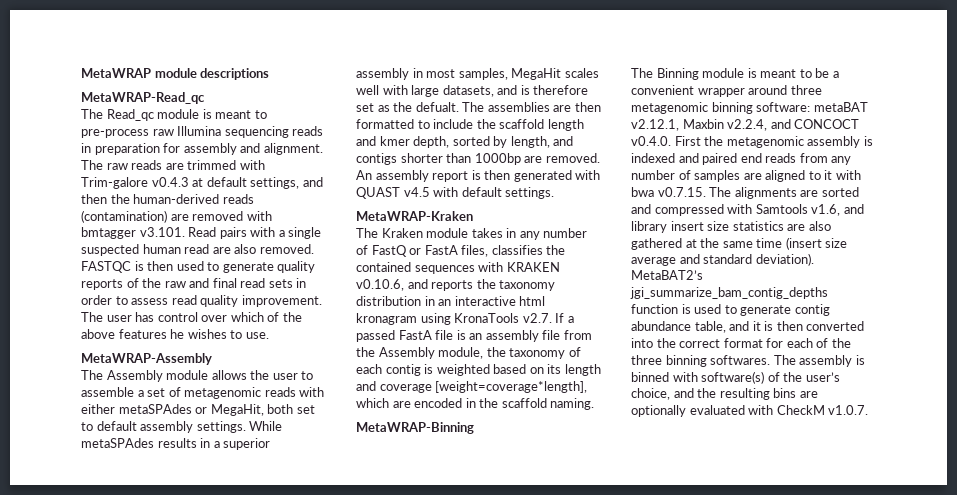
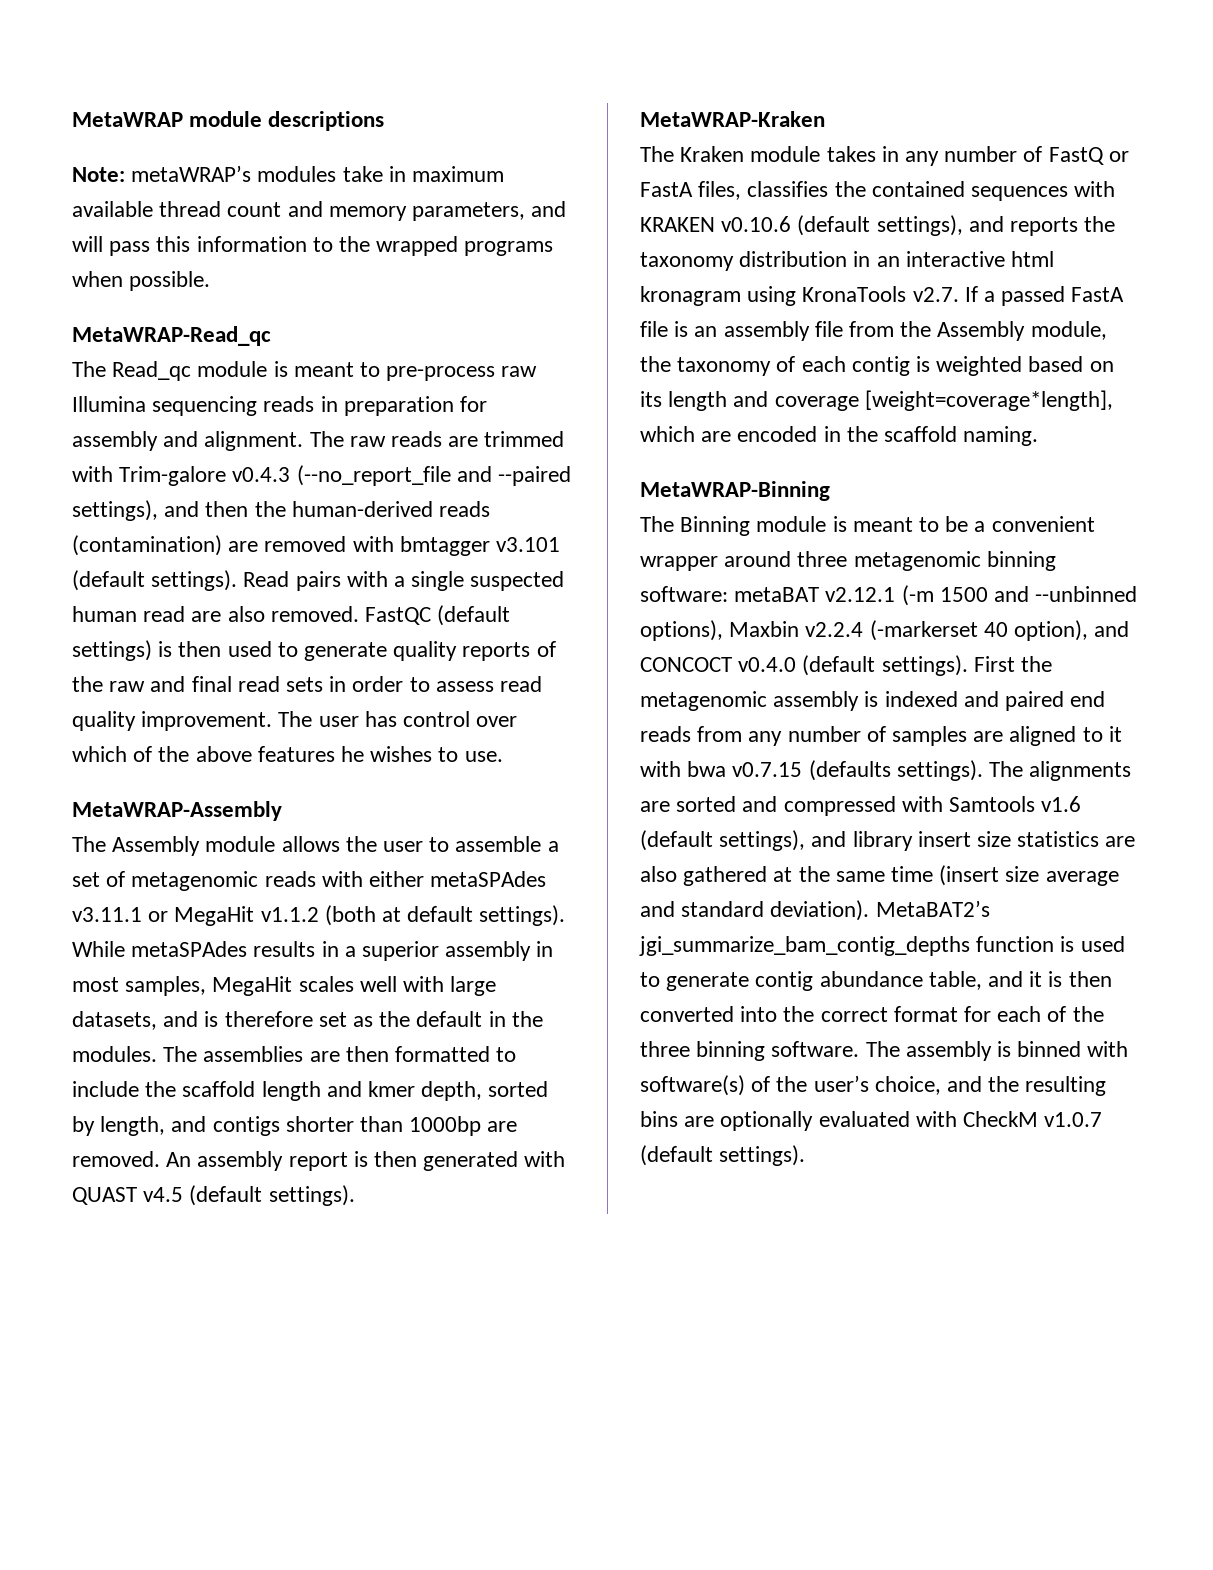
(270, 74) none -> [72,165,505,182] [72,201,567,221] [72,236,554,256] [72,271,211,291] // Note: metaWRAP’s modules take in maximum available thread count and memory parameters, and will pass this information to the wrapped programs when possible.
[192,177,300,189] at default settings, -> [296,465,572,486] [72,500,158,521] (--no_report_file and --paired settings),
[139,227,185,237] v3.101. -> [496,537,561,552] [72,570,238,591] v3.101 (default settings).
[81,261,131,273] FASTQC -> [365,605,511,626] [72,640,152,661] FastQC (default settings)
[195,404,315,416] [81,421,246,433] or MegaHit, both set to default assembly settings. -> [72,905,566,926] v3.11.1 or MegaHit v1.1.2 (both at default settings).
[415,102,459,112] defualt. -> [416,1011,543,1027] [72,1046,157,1062] default in the modules.
[433,187,555,199] with default settings. -> [189,1185,355,1206] (default settings).
[356,279,404,291] v0.10.6, -> [721,215,963,236] v0.10.6 (default settings),
[631,119,860,131] [631,136,671,146] v2.12.1, Maxbin v2.2.4, and CONCOCT v0.4.0. -> [825,585,1138,606] [640,620,1130,641] [640,655,968,676] v2.12.1 (-m 1500 and --unbinned options), Maxbin v2.2.4 (-markerset 40 option), and CONCOCT v0.4.0 (default settings).
[657,187,706,197] v0.7.15. -> [732,760,983,781] v0.7.15 (defaults settings).
[811,204,841,216] v1.6, -> [1041,796,1082,812] [640,830,806,851] v1.6 (default settings),
[710,355,771,365] softwares. -> [771,1041,860,1057] software.
[828,405,869,415] v1.0.7. -> [1044,1112,1103,1127] [640,1145,806,1166] v1.0.7 (default settings).

